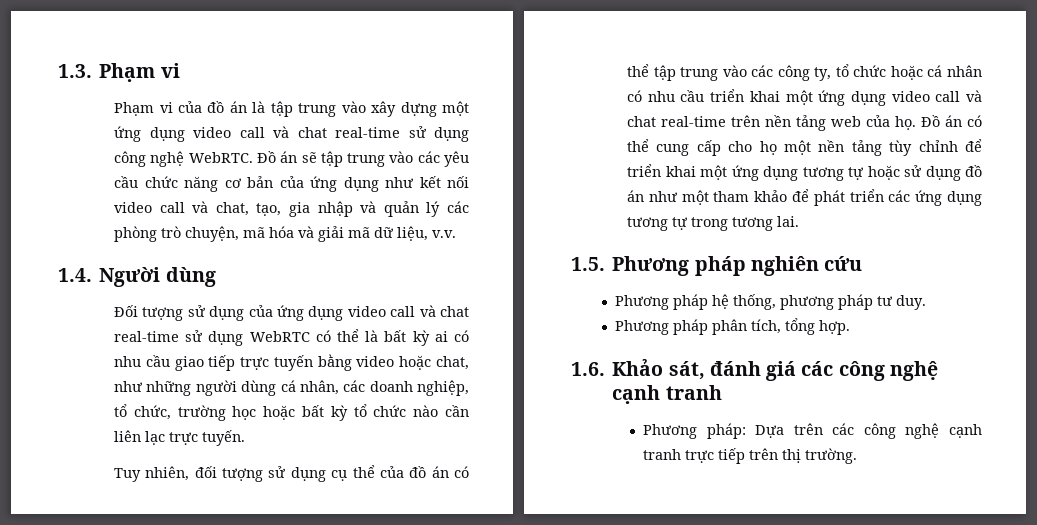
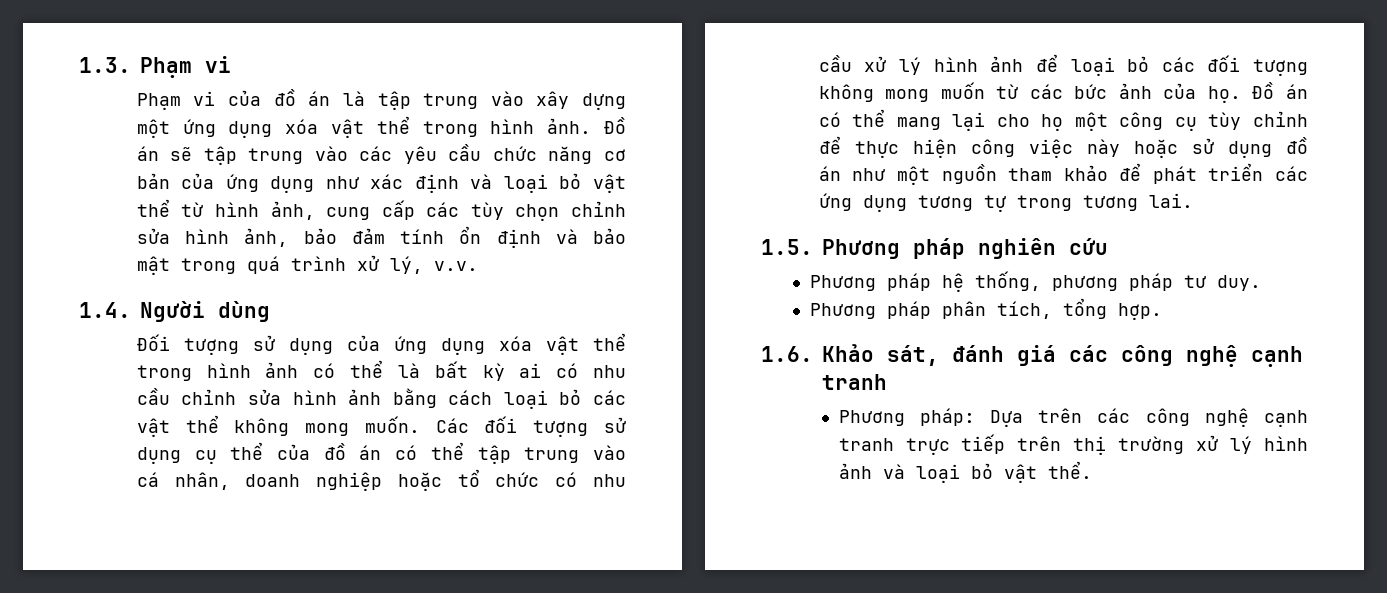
[193,126,470,142] [114,151,253,167] video call và chat real-time sử dụng công nghệ WebRTC. -> [285,116,592,138] xóa vật thể trong hình ảnh.
[419,176,470,188] [114,201,469,217] [114,226,429,242] kết nối video call và chat, tạo, gia nhập và quản lý các phòng trò chuyện, mã hóa và giải mã dữ liệu, -> [370,173,627,193] [136,199,626,221] [136,226,626,248] [136,255,423,275] xác định và loại bỏ vật thể từ hình ảnh, cung cấp các tùy chọn chỉnh sửa hình ảnh, bảo đảm tính ổn định và bảo mật trong quá trình xử lý,
[347,305,469,317] [114,330,310,346] video call và chat real-time sử dụng WebRTC -> [498,333,626,355] [136,362,299,381] xóa vật thể trong hình ảnh
[174,354,470,371] [114,380,470,396] [114,404,470,421] [114,430,246,446] [114,466,190,482] giao tiếp trực tuyến bằng video hoặc chat, như những người dùng cá nhân, các doanh nghiệp, tổ chức, trường học hoặc bất kỳ tổ chức nào cần liên lạc trực tuyến. // Tuy nhiên, -> [181,388,626,409] [136,415,469,437] chỉnh sửa hình ảnh bằng cách loại bỏ các vật thể không mong muốn. Các
[751,64,982,81] [627,89,982,106] [627,115,862,131] các công ty, tổ chức hoặc cá nhân có nhu cầu triển khai một ứng dụng video call và chat real-time trên nền tảng web -> [136,469,626,491] [818,54,1308,76] [818,82,1152,102] cá nhân, doanh nghiệp hoặc tổ chức có nhu cầu xử lý hình ảnh để loại bỏ các đối tượng không mong muốn từ các bức ảnh
[656,140,721,156] cung cấp -> [896,112,986,131] mang lại
[818,140,882,156] nền tảng -> [1119,112,1197,131] công cụ
[627,164,864,181] triển khai một ứng dụng tương tự -> [854,139,1120,158] thực hiện công việc này
(709, 197) none -> [941,164,997,184] nguồn
[805,448,858,464] trường. -> [1118,435,1308,454] [838,461,1092,483] trường xử lý hình ảnh và loại bỏ vật thể.

